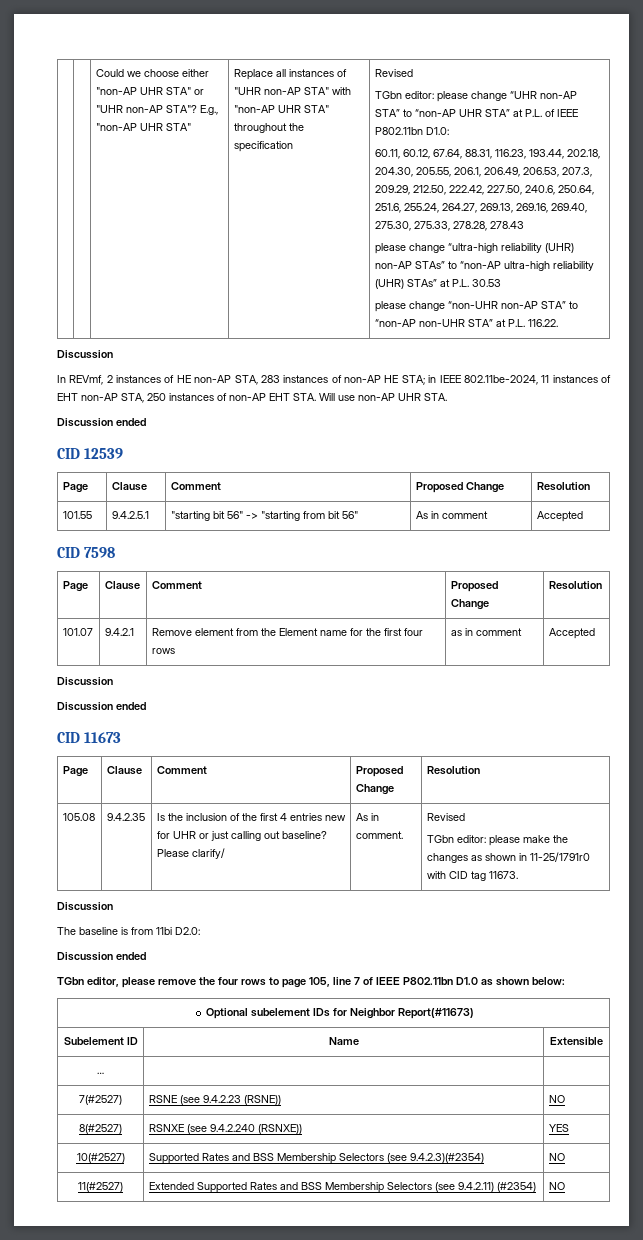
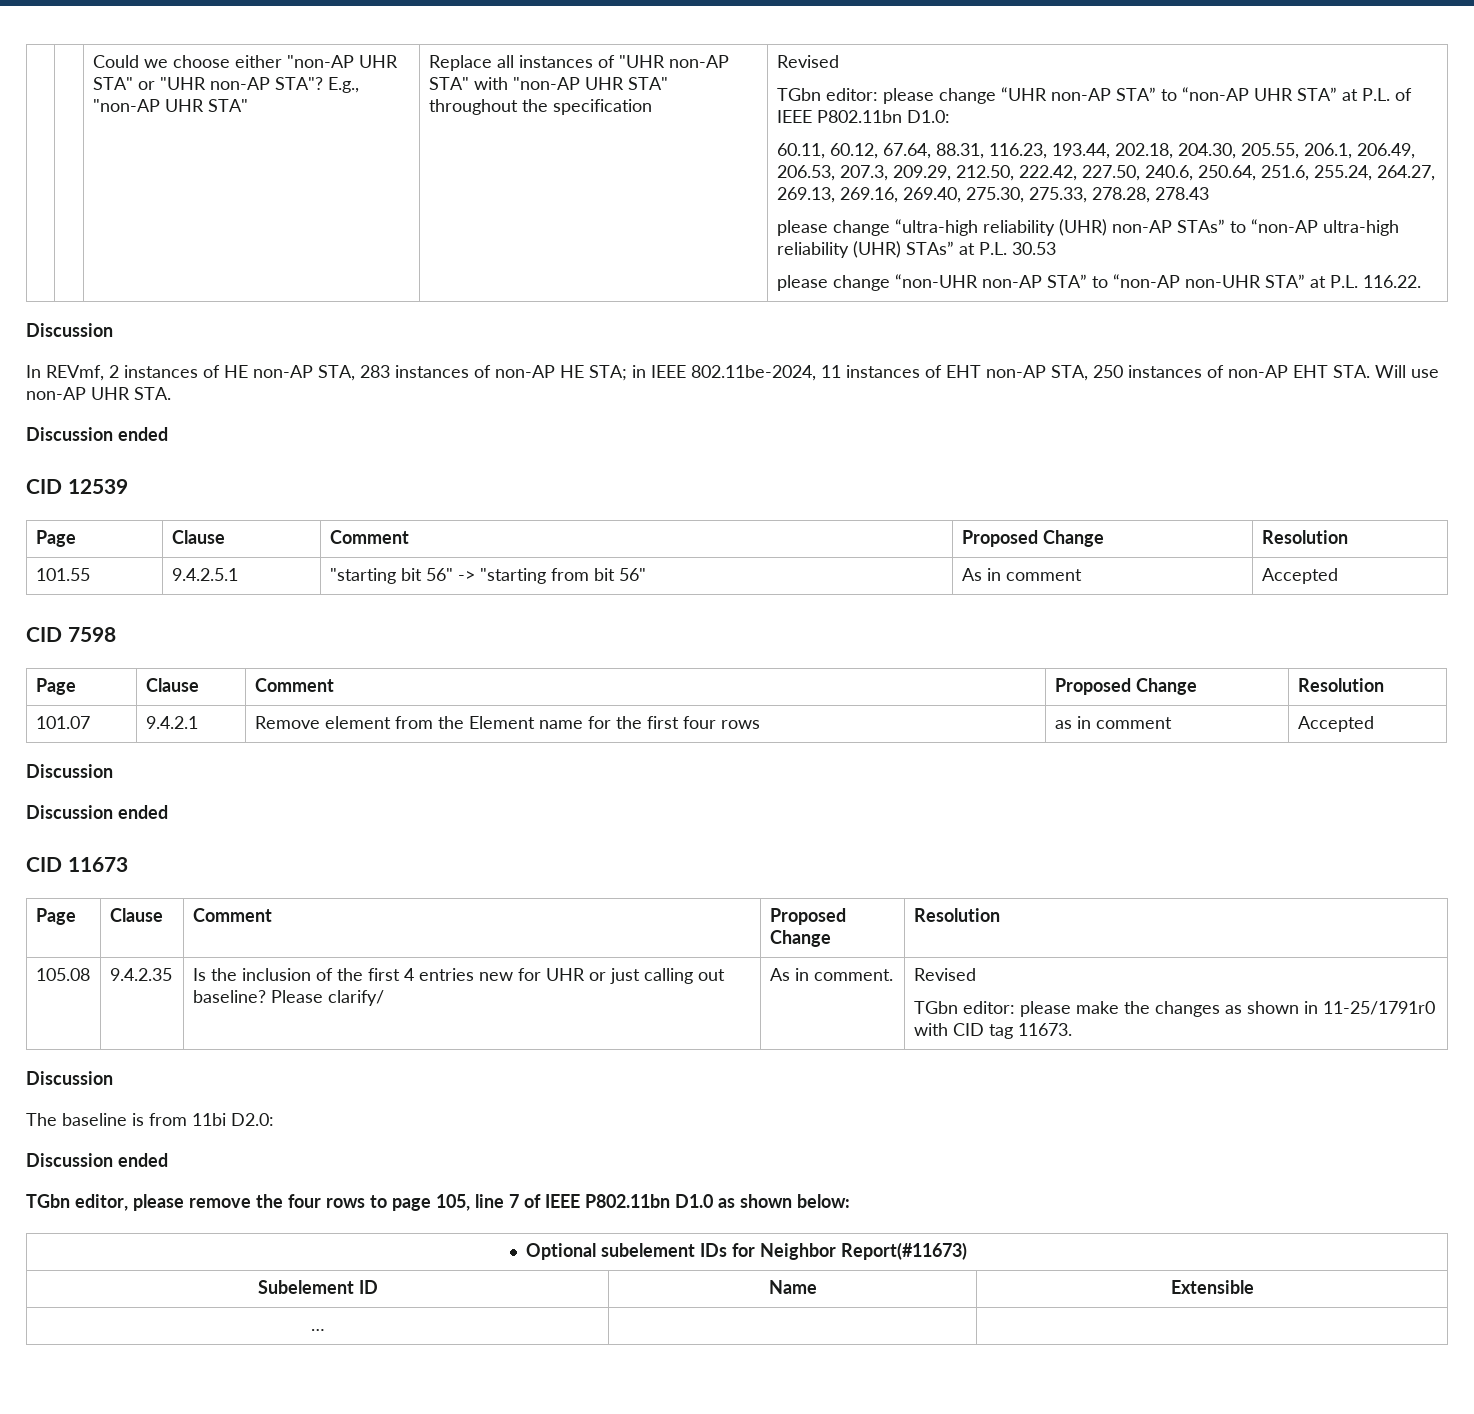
[79,1095,122,1105] [148,1095,281,1105] [548,1095,565,1103] [79,1124,122,1134] [148,1124,302,1134] [548,1124,569,1132] [76,1153,125,1163] [148,1153,484,1164] [548,1153,565,1161] [78,1182,123,1192] [148,1182,536,1193] [548,1182,565,1190] // 7(#2527) | RSNE (see 9.4.2.23 (RSNE)) | NO // 8(#2527) | RSNXE (see 9.4.2.240 (RSNXE)) | YES // 10(#2527) | Supported Rates and BSS Membership Selectors (see 9.4.2.3)(#2354) | NO // 11(#2527) | Extended Supported Rates and BSS Membership Selectors (see 9.4.2.11) (#2354) | NO -> (325, 1330) none

